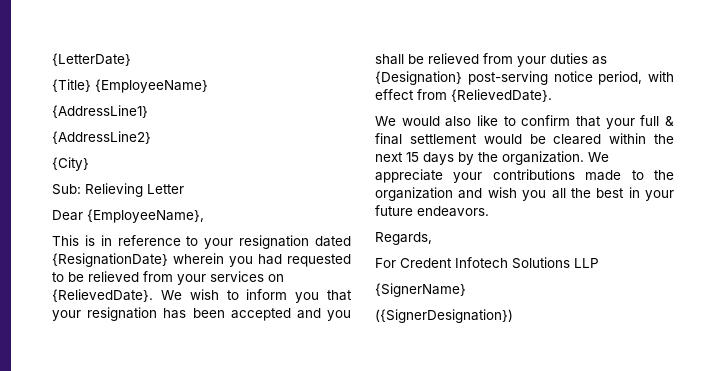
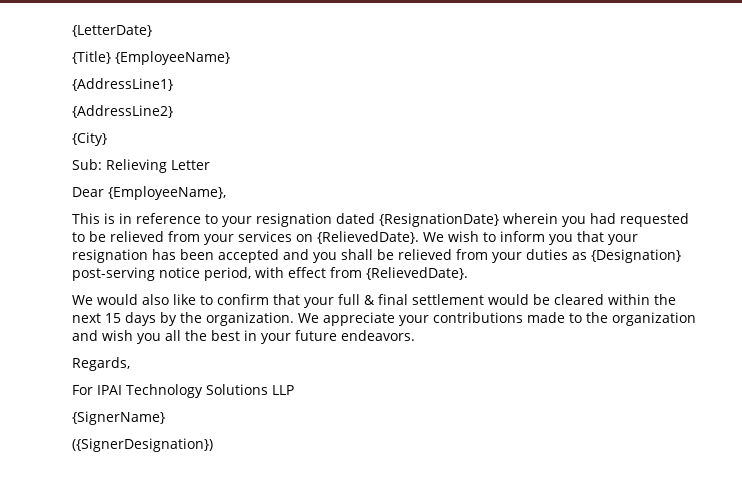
[400,257,508,268] Credent Infotech -> [97,384,203,398] IPAI Technology

